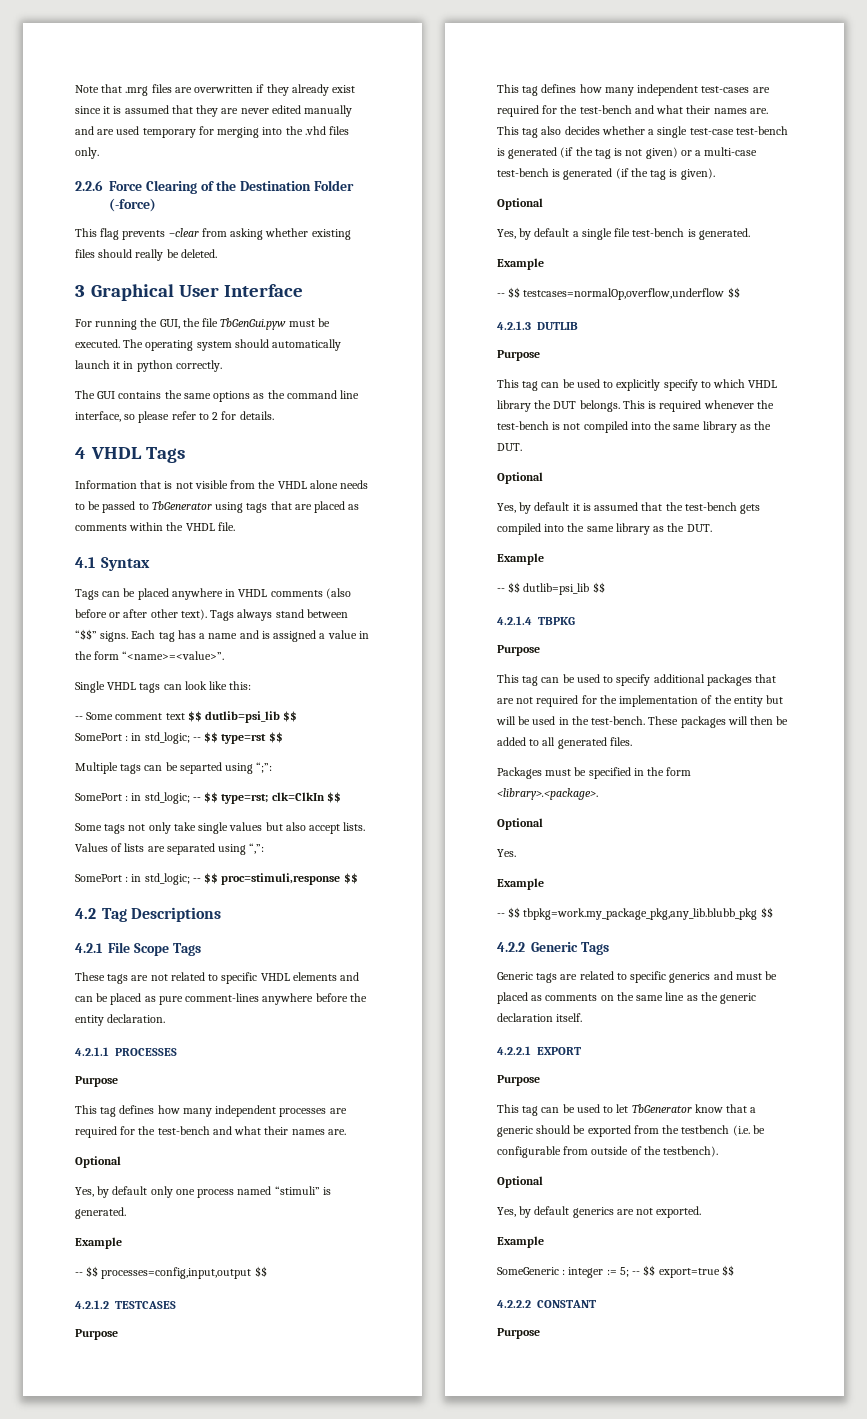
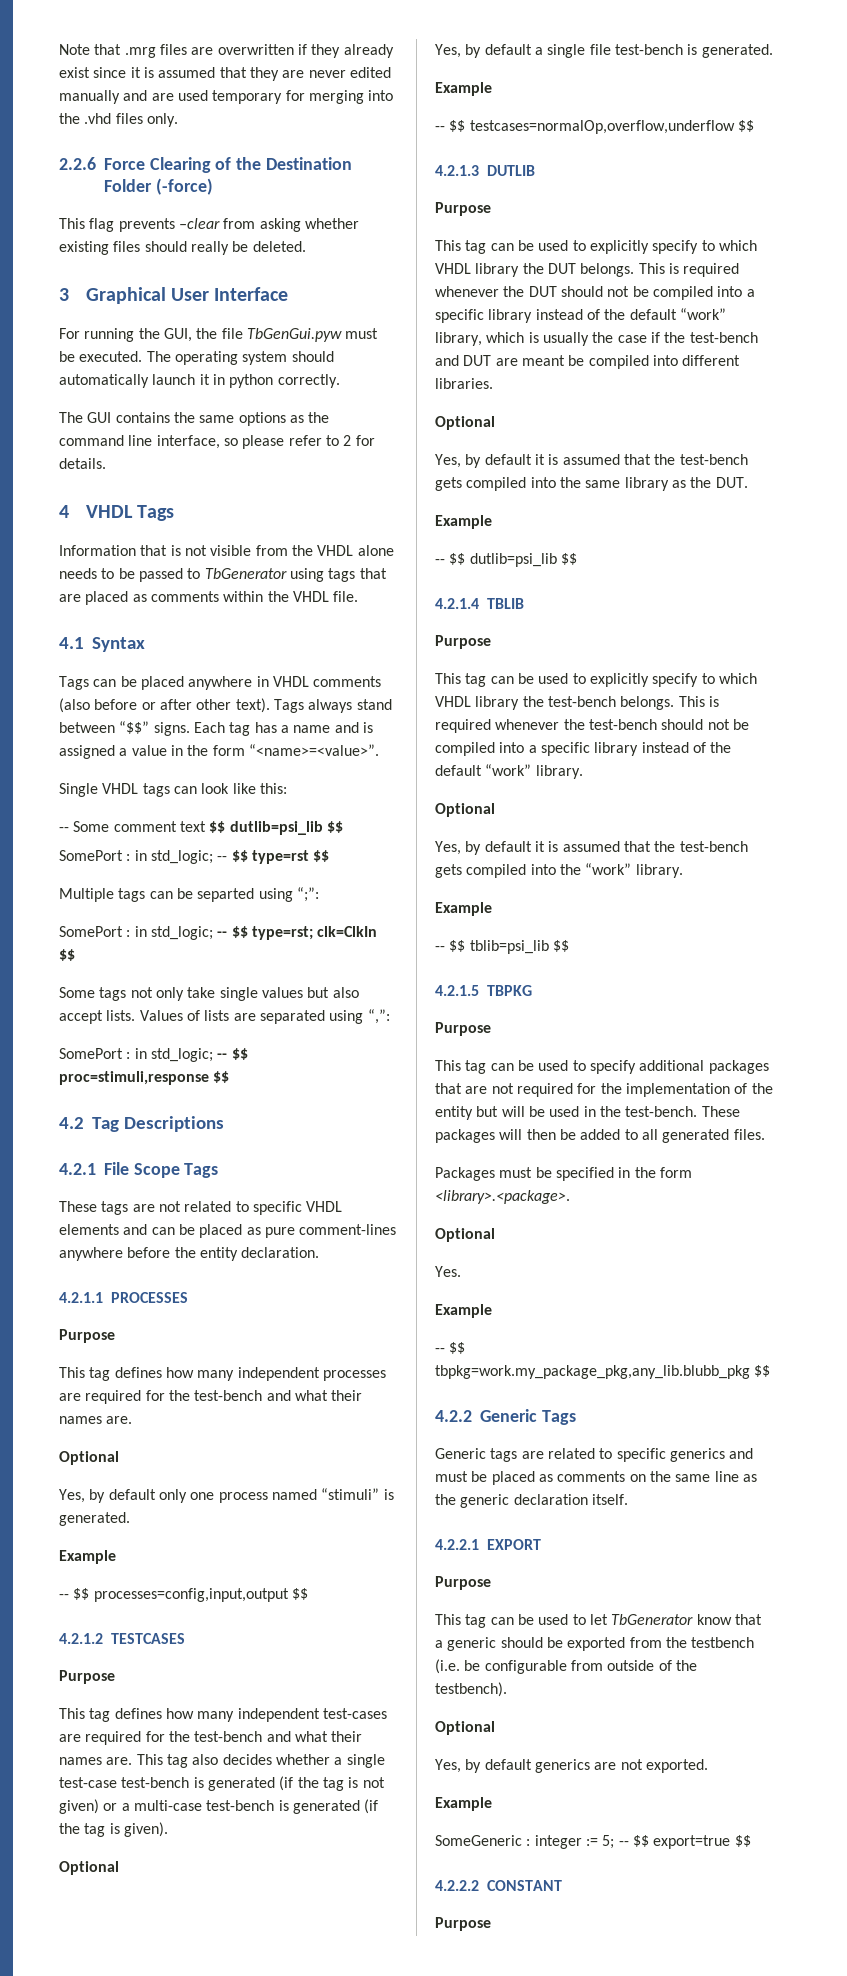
[497,421,772,433] [497,443,522,451] test-bench is not compiled into the same library as the DUT. -> [528,286,755,300] [435,308,726,323] [435,332,758,346] [435,355,741,369] [435,378,493,389] DUT should not be compiled into a specific library instead of the default “work” library, which is usually the case if the test-bench and DUT are meant be compiled into different libraries.
(532, 620) none -> [487,598,524,609] [435,635,491,649] [435,673,757,687] [435,696,719,710] [435,719,749,733] [435,742,732,756] [435,764,583,779] [435,803,495,817] [435,841,748,855] [435,863,683,878] [435,902,492,916] [435,940,569,954] [435,985,479,996] TBLIB // Purpose // This tag can be used to explicitly specify to which VHDL library the test-bench belongs. This is required whenever the test-bench should not be compiled into a specific library instead of the default “work” library. // Optional // Yes, by default it is assumed that the test-bench gets compiled into the “work” library. // Example // -- $$ tblib=psi_lib $$ // 4.2.1.5

